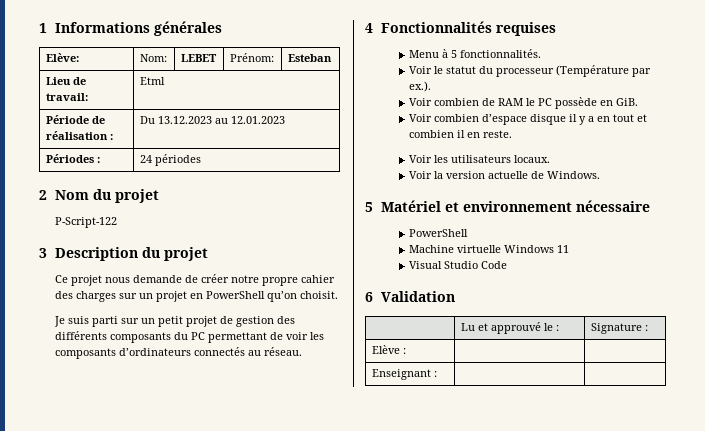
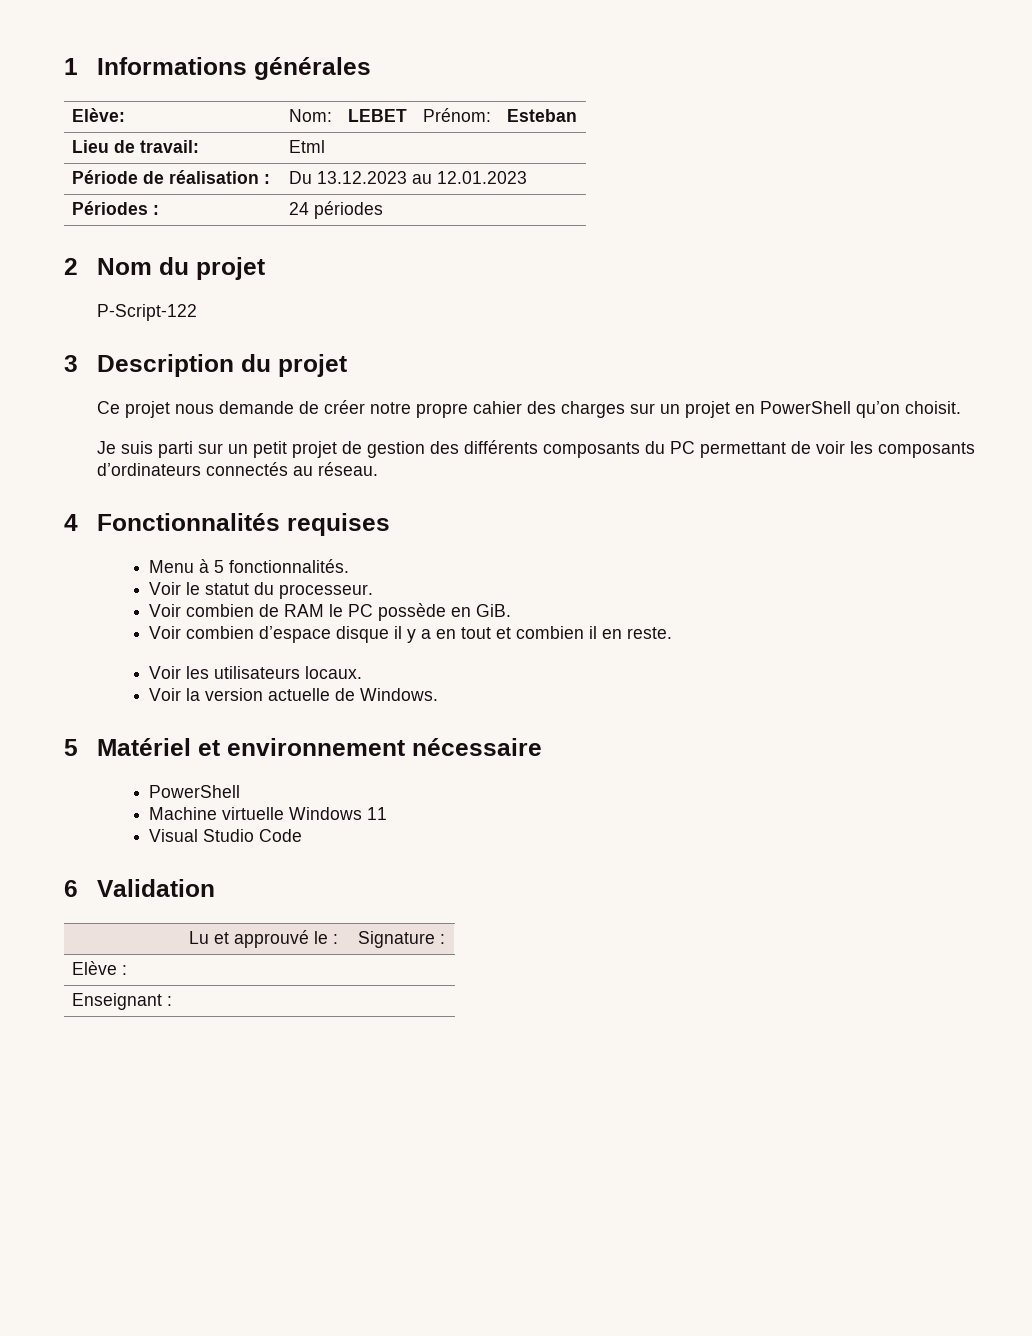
[496,65,652,77] [409,81,432,92] processeur (Température par ex.). -> [279,584,374,599] processeur.

